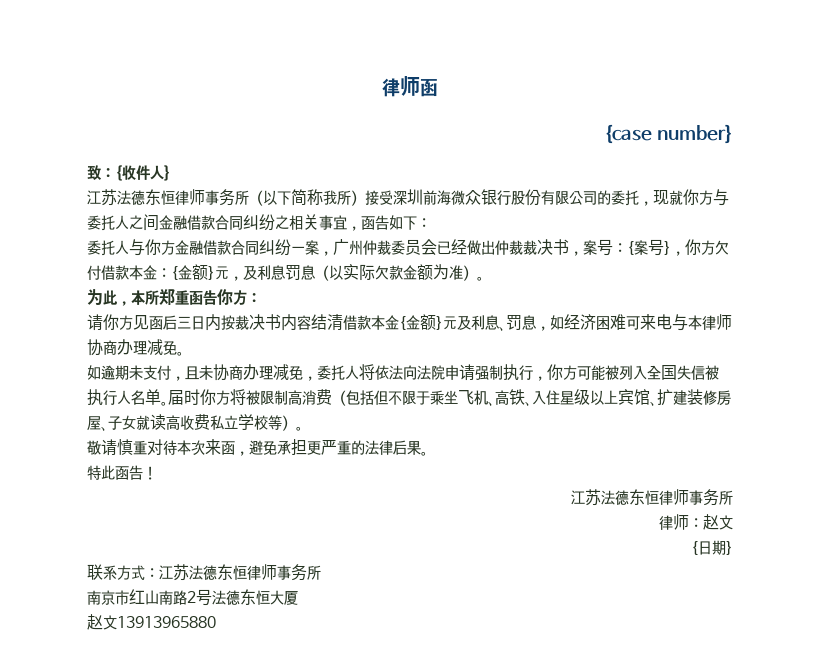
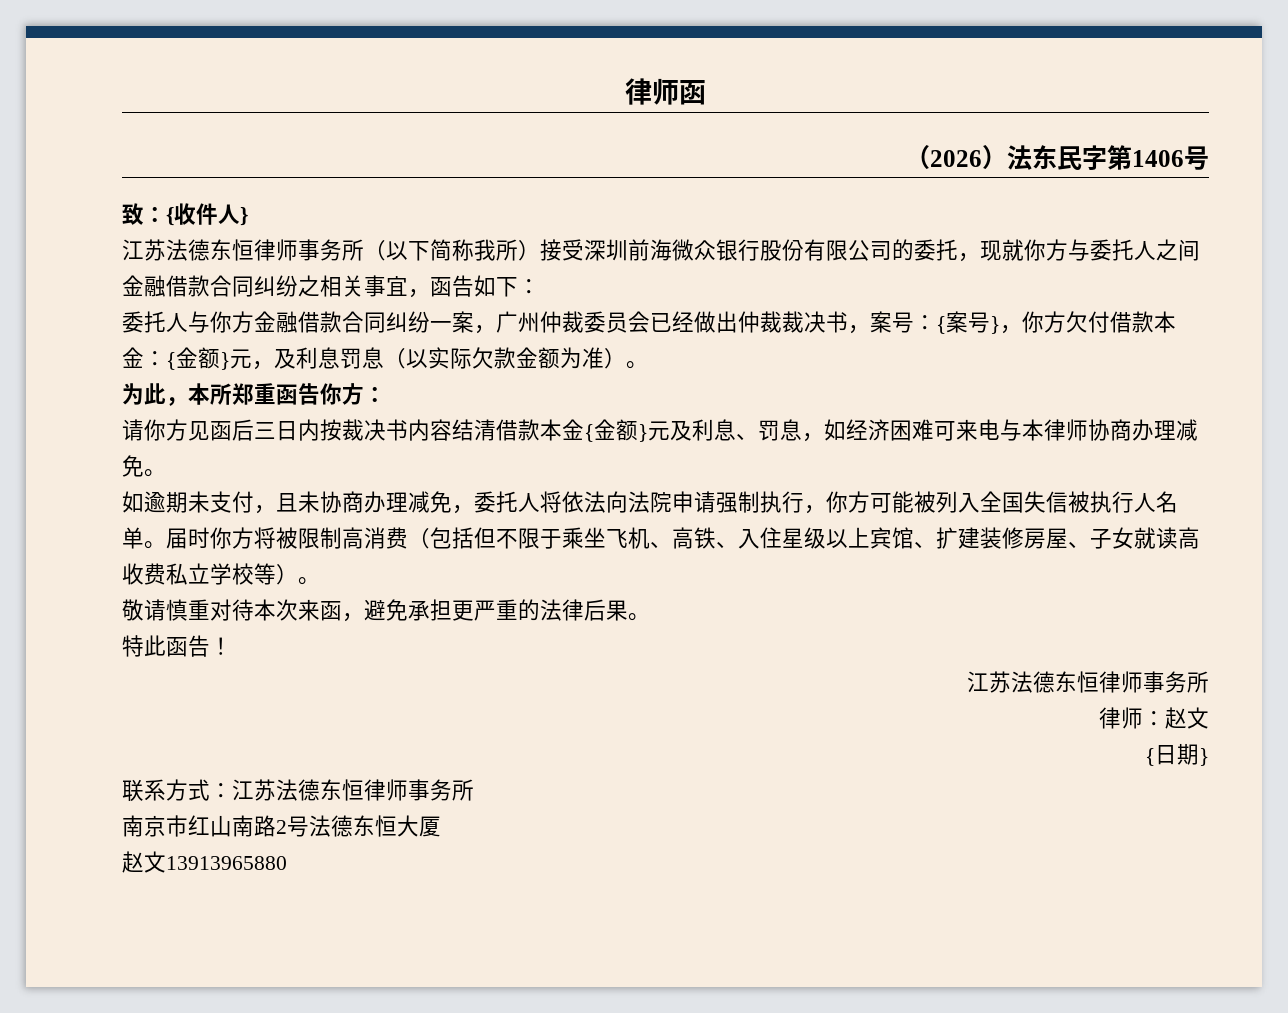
[604,124,733,144] {case number} -> [905,145,1209,170] （2026）法东民字第1406号

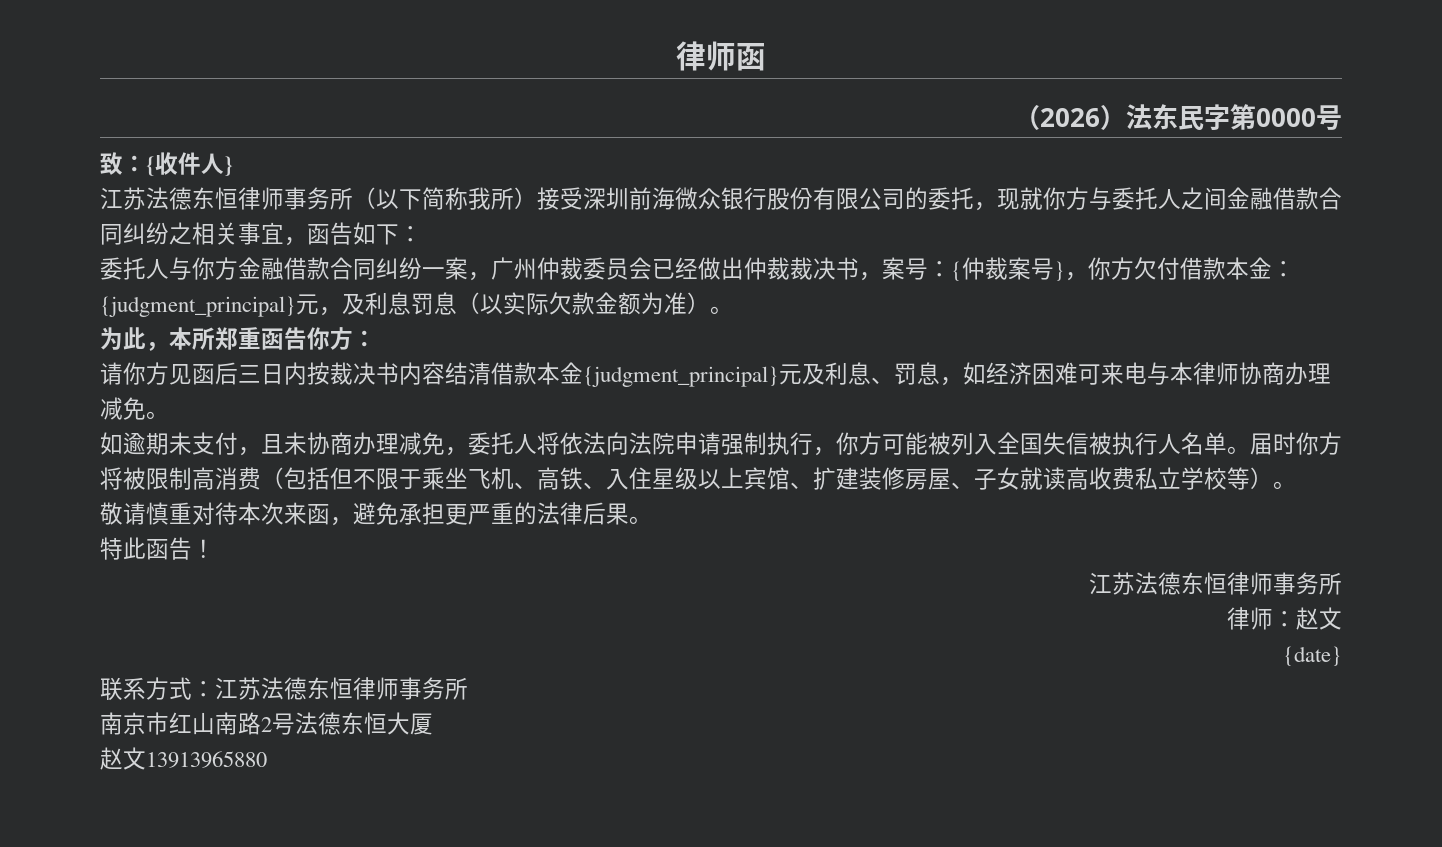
[1132,150,1184,167] 1406 -> [1256,108,1316,127] 0000
(946, 325) none -> [962,257,1008,280] 仲裁
[166,347,230,370] {金额} -> [100,296,296,317] {judgment_principal}
[584,419,648,442] {金额} -> [583,366,779,387] {judgment_principal}
[1145,743,1209,766] {日期} -> [1283,646,1342,666] {date}

